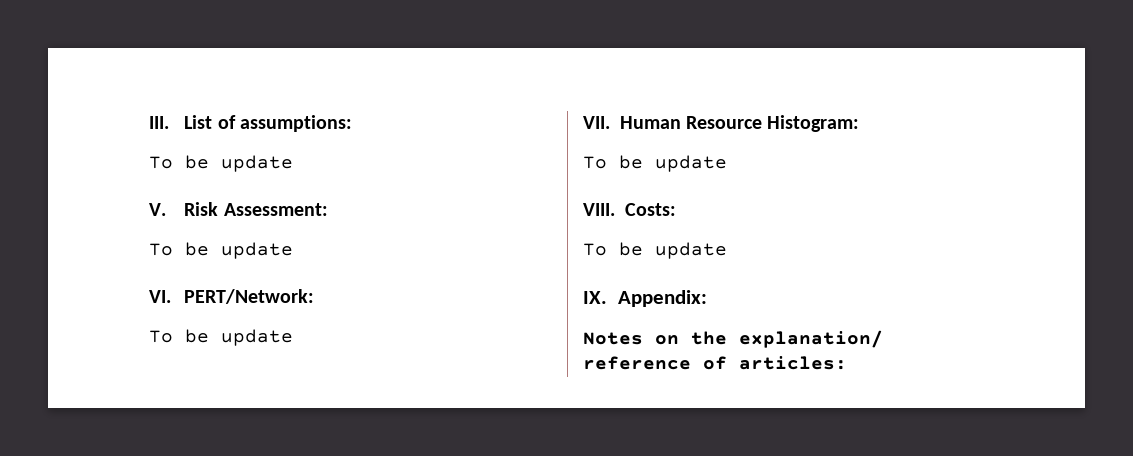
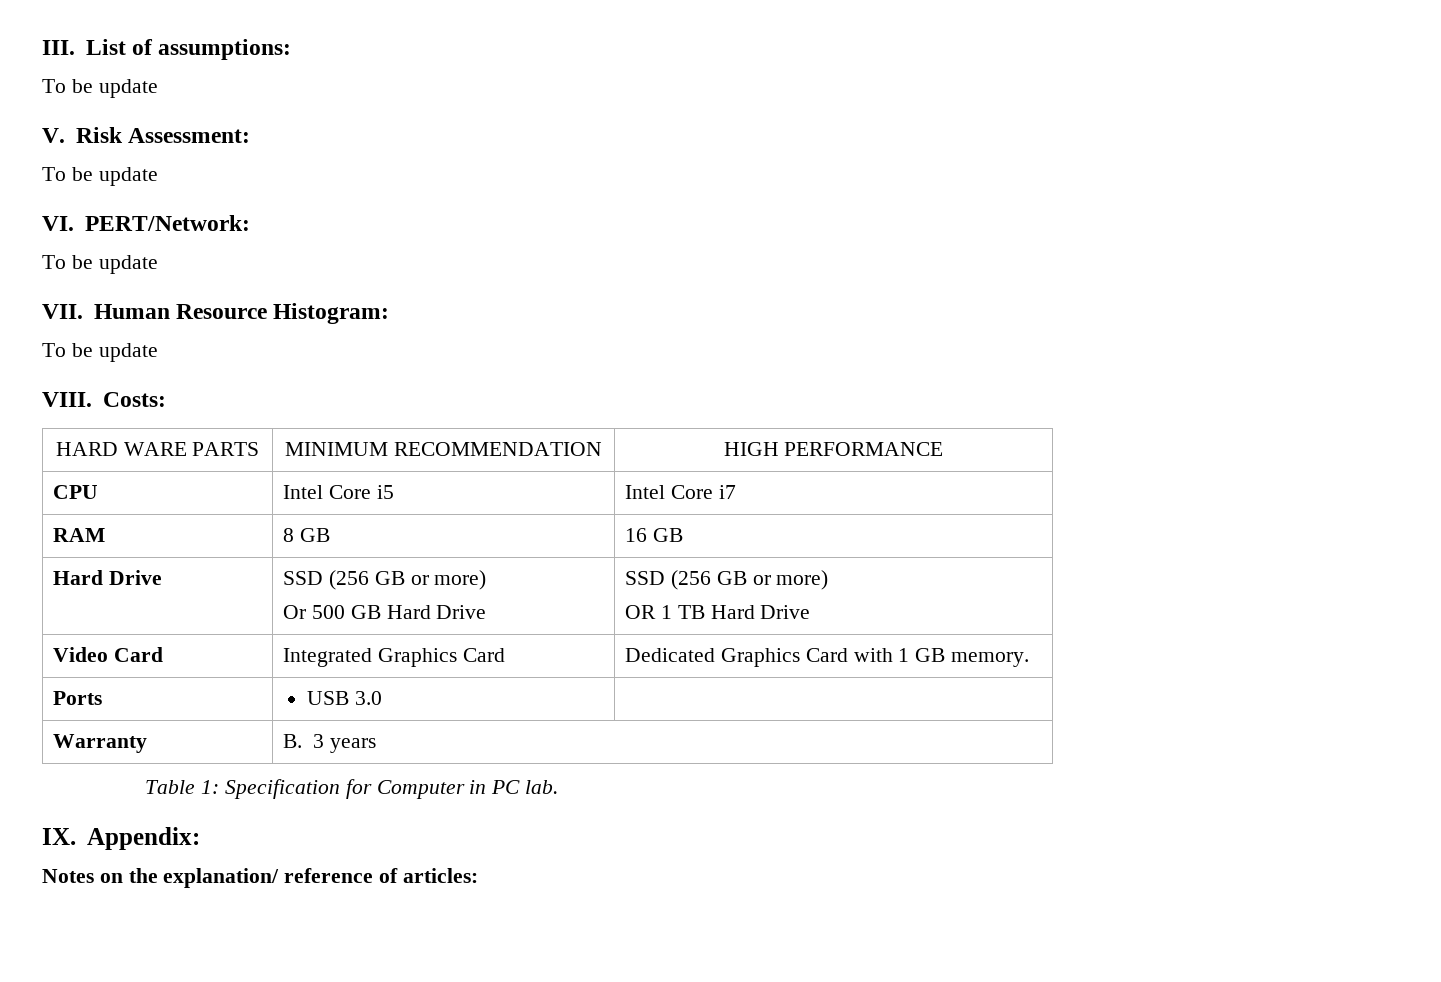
[583,242,727,259] // To be update -> [55,442,260,456] [285,442,602,456] [723,442,944,456] [53,485,99,499] [283,485,394,499] [625,485,736,499] [53,528,106,542] [283,528,331,542] [625,528,684,542] [53,570,163,585] [283,570,487,590] [283,605,487,619] [625,570,829,590] [625,605,811,619] [53,647,164,662] [283,648,505,667] [625,648,1030,667] [53,691,103,705] [306,691,382,705] [53,734,148,753] [283,734,376,753] [145,779,559,799] // HARD WARE PARTS | MINIMUM RECOMMENDATION | HIGH PERFORMANCE // CPU | Intel Core i5 | Intel Core i7 // RAM | 8 GB | 16 GB // Hard Drive | SSD (256 GB or more) // Or 500 GB Hard Drive | SSD (256 GB or more) // OR 1 TB Hard Drive // Video Card | Integrated Graphics Card | Dedicated Graphics Card with 1 GB memory. // Ports | USB 3.0 | // Warranty | B. 3 years // Table 1: Specification for Computer in PC lab.

